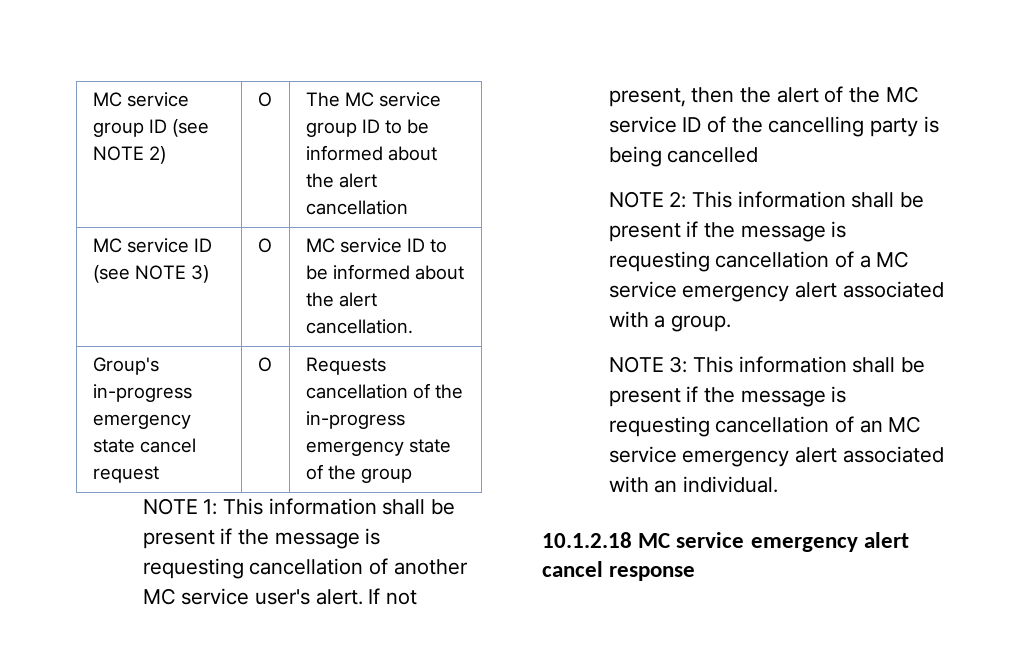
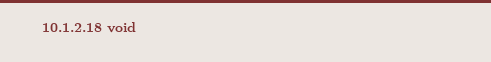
[92,92,189,107] [92,119,209,137] [92,146,166,164] [257,92,272,107] [305,92,441,107] [305,119,430,137] [305,145,437,161] [305,173,377,188] [305,200,408,215] [92,238,212,253] [92,265,209,283] [257,238,272,253] [305,238,448,253] [305,264,464,280] [305,292,377,307] [305,319,413,334] [92,357,159,375] [92,384,192,402] [92,414,191,429] [92,438,196,453] [92,466,159,483] [257,357,272,372] [305,357,386,375] [305,383,463,399] [305,411,405,429] [305,439,451,456] [305,464,412,483] [142,498,456,515] [142,528,381,549] [142,558,468,579] [142,588,418,605] [608,86,919,107] [608,116,939,137] [608,146,759,167] [608,191,925,208] [608,221,847,242] [608,251,910,272] [608,281,944,302] [608,311,732,332] [608,356,926,373] [608,386,847,407] [608,416,922,437] [608,446,944,467] [608,476,779,493] [542,532,909,552] [542,561,696,581] MC service group ID (see NOTE 2) | O | The MC service group ID to be informed about the alert cancellation // MC service ID (see NOTE 3) | O | MC service ID to be informed about the alert cancellation. // Group's in-progress emergency state cancel request | O | Requests cancellation of the in-progress emergency state of the group // NOTE 1: This information shall be present if the message is requesting cancellation of another MC service user's alert. If not present, then the alert of the MC service ID of the cancelling party is being cancelled // NOTE 2: This information shall be present if the message is requesting cancellation of a MC service emergency alert associated with a group. // NOTE 3: This information shall be present if the message is requesting cancellation of an MC service emergency alert associated with an individual. // 10.1.2.18 MC service emergency alert cancel response -> [42,22,136,33] 10.1.2.18 void

